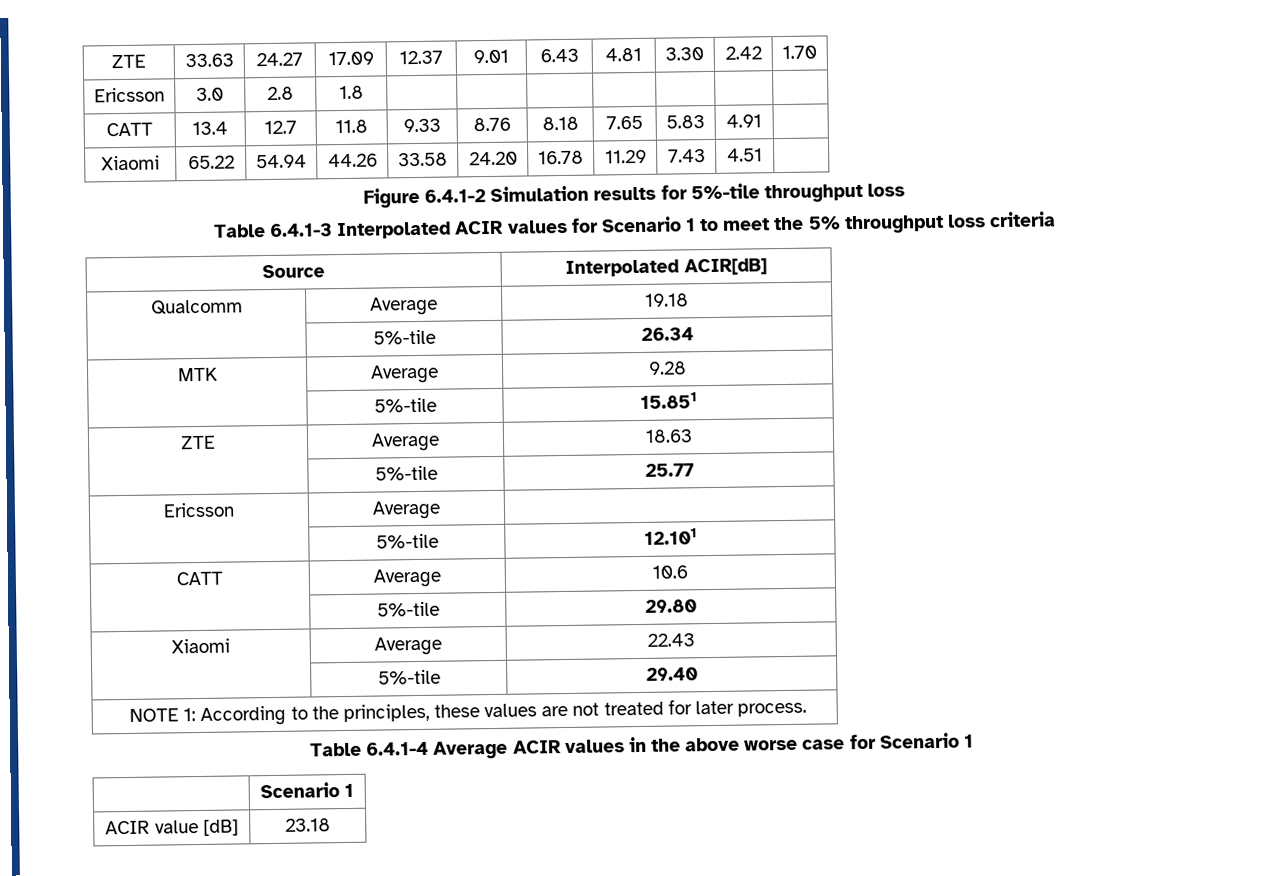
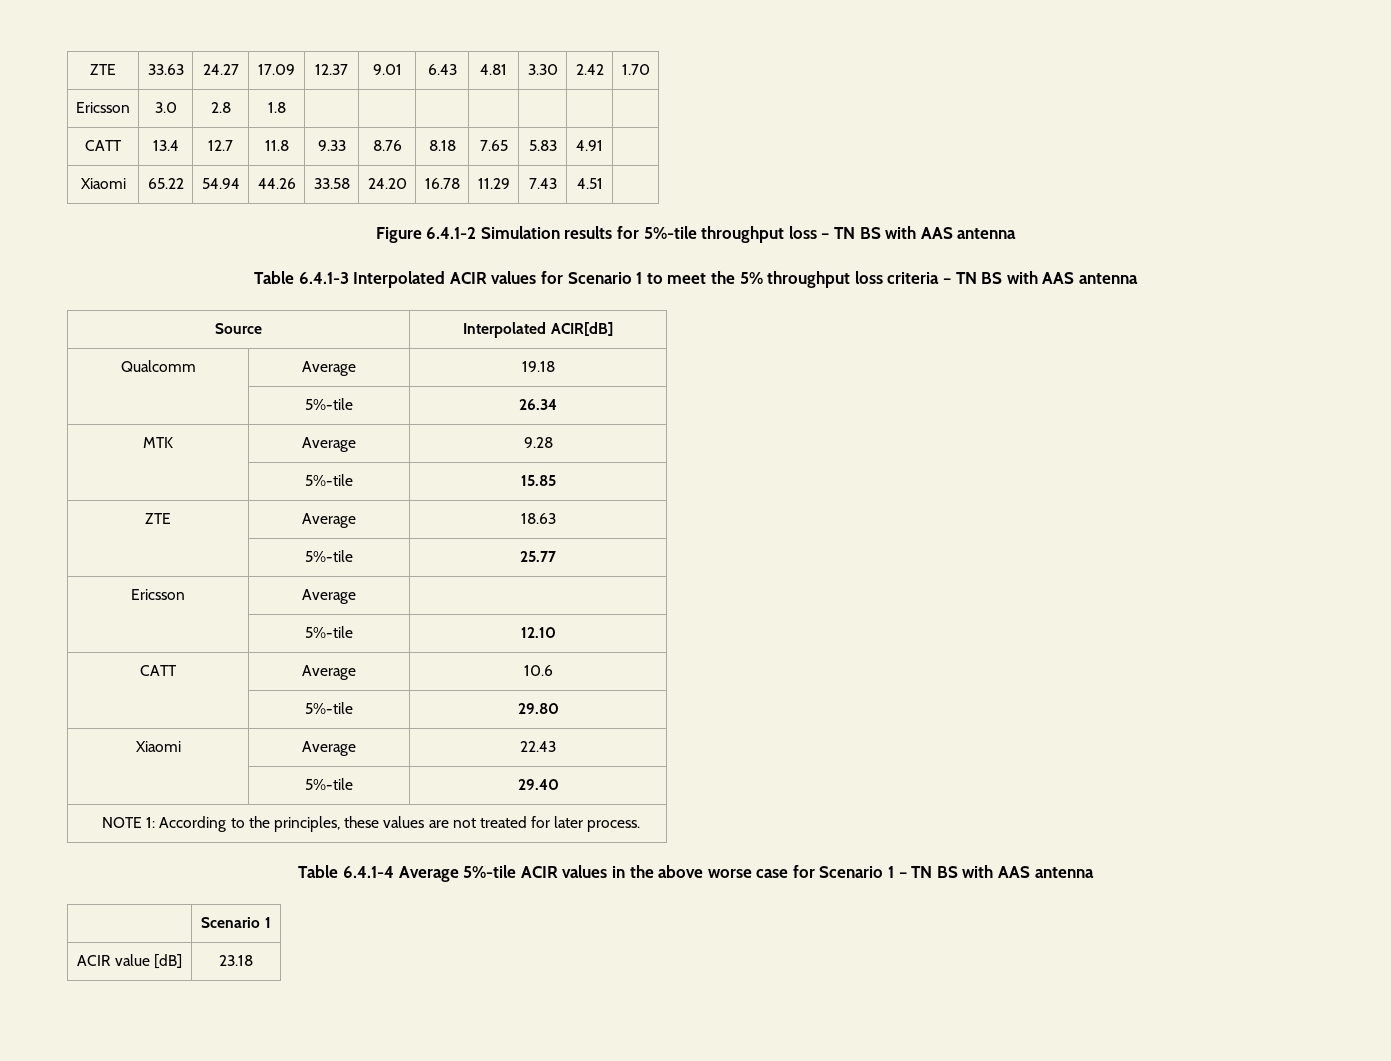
(905, 190) none -> [821,226,1017,239] – TN BS with AAS antenna
(1056, 219) none -> [942,271,1138,284] – TN BS with AAS antenna
[639,392,697,409] 15.851 -> [520,475,556,486] 15.85
[643,528,697,545] 12.101 -> [520,627,556,638] 12.10
(509, 750) none -> [463,865,517,878] 5%-tile
(974, 741) none -> [898,865,1094,878] – TN BS with AAS antenna

